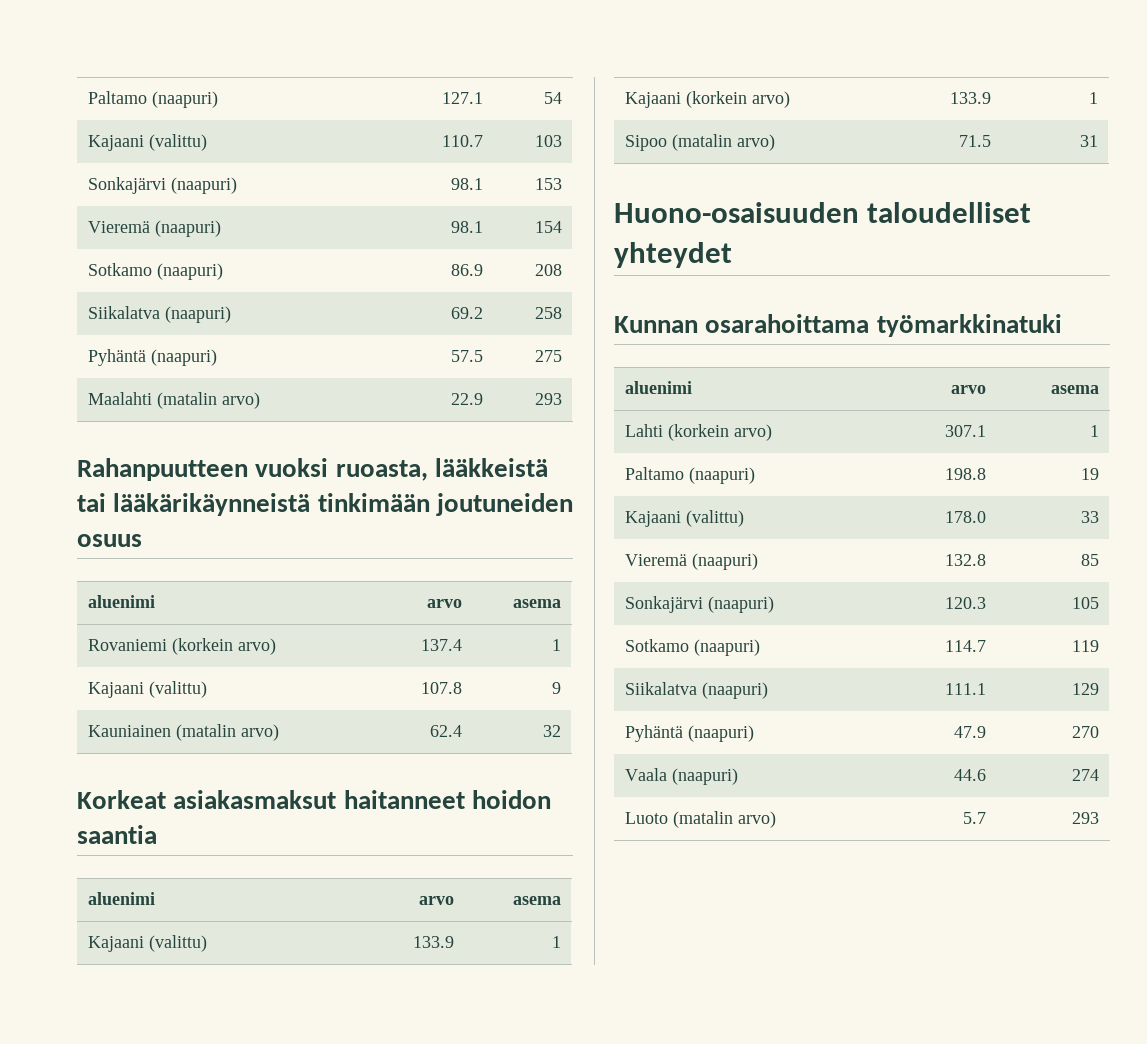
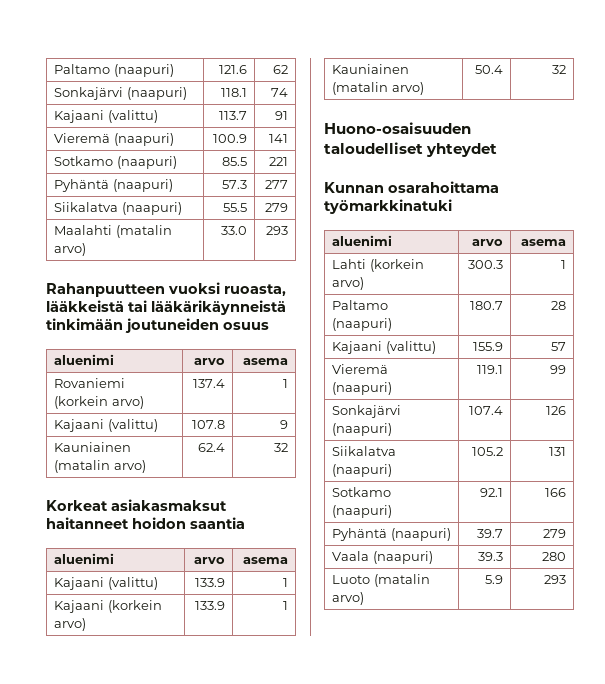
[87,91,218,108] [442,92,484,104] [544,92,563,104] [87,134,207,151] [442,135,484,147] [535,135,563,147] [87,177,237,194] [451,178,484,190] [535,178,563,190] [87,220,221,237] [451,221,484,233] [535,221,563,233] [87,263,223,280] [451,264,484,276] [535,264,563,276] [87,306,231,323] [451,307,484,319] [535,307,563,319] [87,349,217,366] [451,350,484,362] [535,350,563,362] Paltamo (naapuri) | 127.1 | 54 // Kajaani (valittu) | 110.7 | 103 // Sonkajärvi (naapuri) | 98.1 | 153 // Vieremä (naapuri) | 98.1 | 154 // Sotkamo (naapuri) | 86.9 | 208 // Siikalatva (naapuri) | 69.2 | 258 // Pyhäntä (naapuri) | 57.5 | 275 -> [54,64,174,77] [218,65,247,74] [272,65,288,74] [54,87,187,100] [220,88,247,97] [270,88,288,97] [54,110,158,123] [218,111,247,120] [274,111,288,120] [54,133,174,146] [212,134,247,143] [268,134,288,143] [54,156,177,169] [221,157,247,166] [268,157,288,166] [54,179,173,192] [221,180,247,189] [264,180,288,189] [54,202,182,215] [222,203,247,212] [264,203,288,212] Paltamo (naapuri) | 121.6 | 62 // Sonkajärvi (naapuri) | 118.1 | 74 // Kajaani (valittu) | 113.7 | 91 // Vieremä (naapuri) | 100.9 | 141 // Sotkamo (naapuri) | 85.5 | 221 // Pyhäntä (naapuri) | 57.3 | 277 // Siikalatva (naapuri) | 55.5 | 279
[451,393,484,405] 22.9 -> [220,226,247,235] 33.0
[624,134,775,151] [959,135,992,147] [1080,135,1099,147] Sipoo (matalin arvo) | 71.5 | 31 -> [332,64,410,74] [332,82,424,95] [474,65,503,74] [551,65,566,74] Kauniainen (matalin arvo) | 50.4 | 32
[945,425,987,437] 307.1 -> [467,260,503,269] 300.3
[945,468,987,480] [1081,468,1100,480] [624,510,744,527] [945,511,987,523] [1081,511,1100,523] [624,553,758,570] [945,554,987,566] [1081,554,1100,566] [624,596,774,613] [945,597,987,609] [1072,597,1100,609] [624,639,760,656] [945,640,987,652] [1072,640,1100,652] [624,682,768,699] [945,683,987,695] [1072,683,1100,695] [624,725,754,742] [954,726,987,738] [1072,726,1100,738] 198.8 | 19 // Kajaani (valittu) | 178.0 | 33 // Vieremä (naapuri) | 132.8 | 85 // Sonkajärvi (naapuri) | 120.3 | 105 // Sotkamo (naapuri) | 114.7 | 119 // Siikalatva (naapuri) | 111.1 | 129 // Pyhäntä (naapuri) | 47.9 | 270 -> [469,301,503,310] [550,301,566,310] [332,341,436,354] [472,342,503,351] [550,342,566,351] [332,364,389,374] [332,382,393,395] [476,365,503,374] [549,365,566,374] [332,405,402,418] [332,423,393,436] [468,406,503,415] [545,406,566,415] [332,446,397,456] [332,464,393,477] [471,447,503,456] [548,447,566,456] [332,487,392,497] [332,505,393,518] [479,488,503,497] [544,488,566,497] [332,528,451,541] [476,529,503,538] [542,529,566,538] 180.7 | 28 // Kajaani (valittu) | 155.9 | 57 // Vieremä (naapuri) | 119.1 | 99 // Sonkajärvi (naapuri) | 107.4 | 126 // Siikalatva (naapuri) | 105.2 | 131 // Sotkamo (naapuri) | 92.1 | 166 // Pyhäntä (naapuri) | 39.7 | 279
[954,769,987,781] [1072,769,1100,781] 44.6 | 274 -> [477,552,503,561] [541,552,566,561] 39.3 | 280
[963,812,987,824] 5.7 -> [484,575,503,584] 5.9

